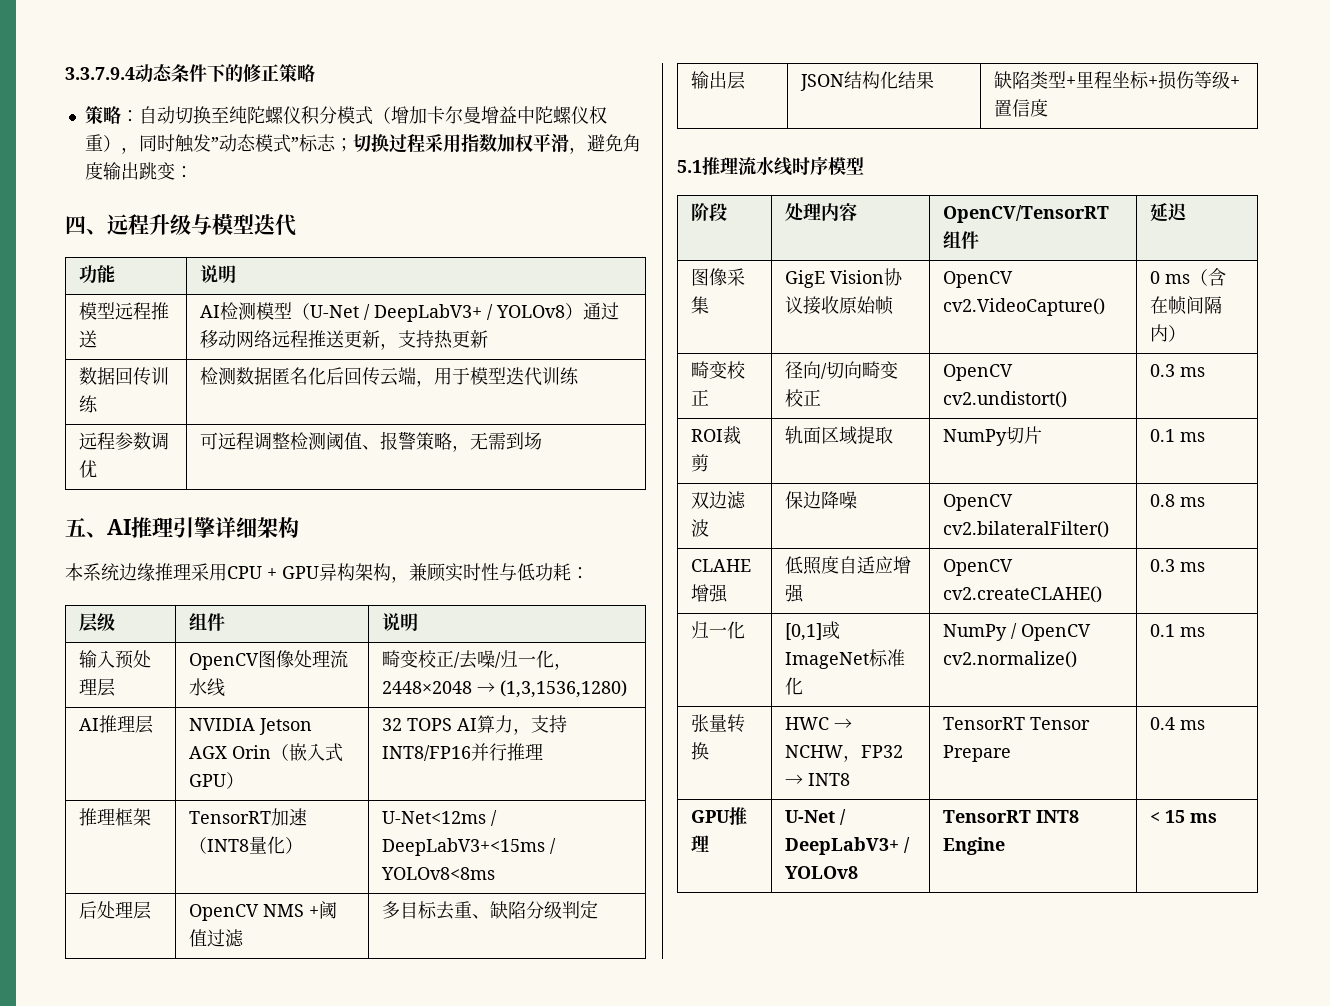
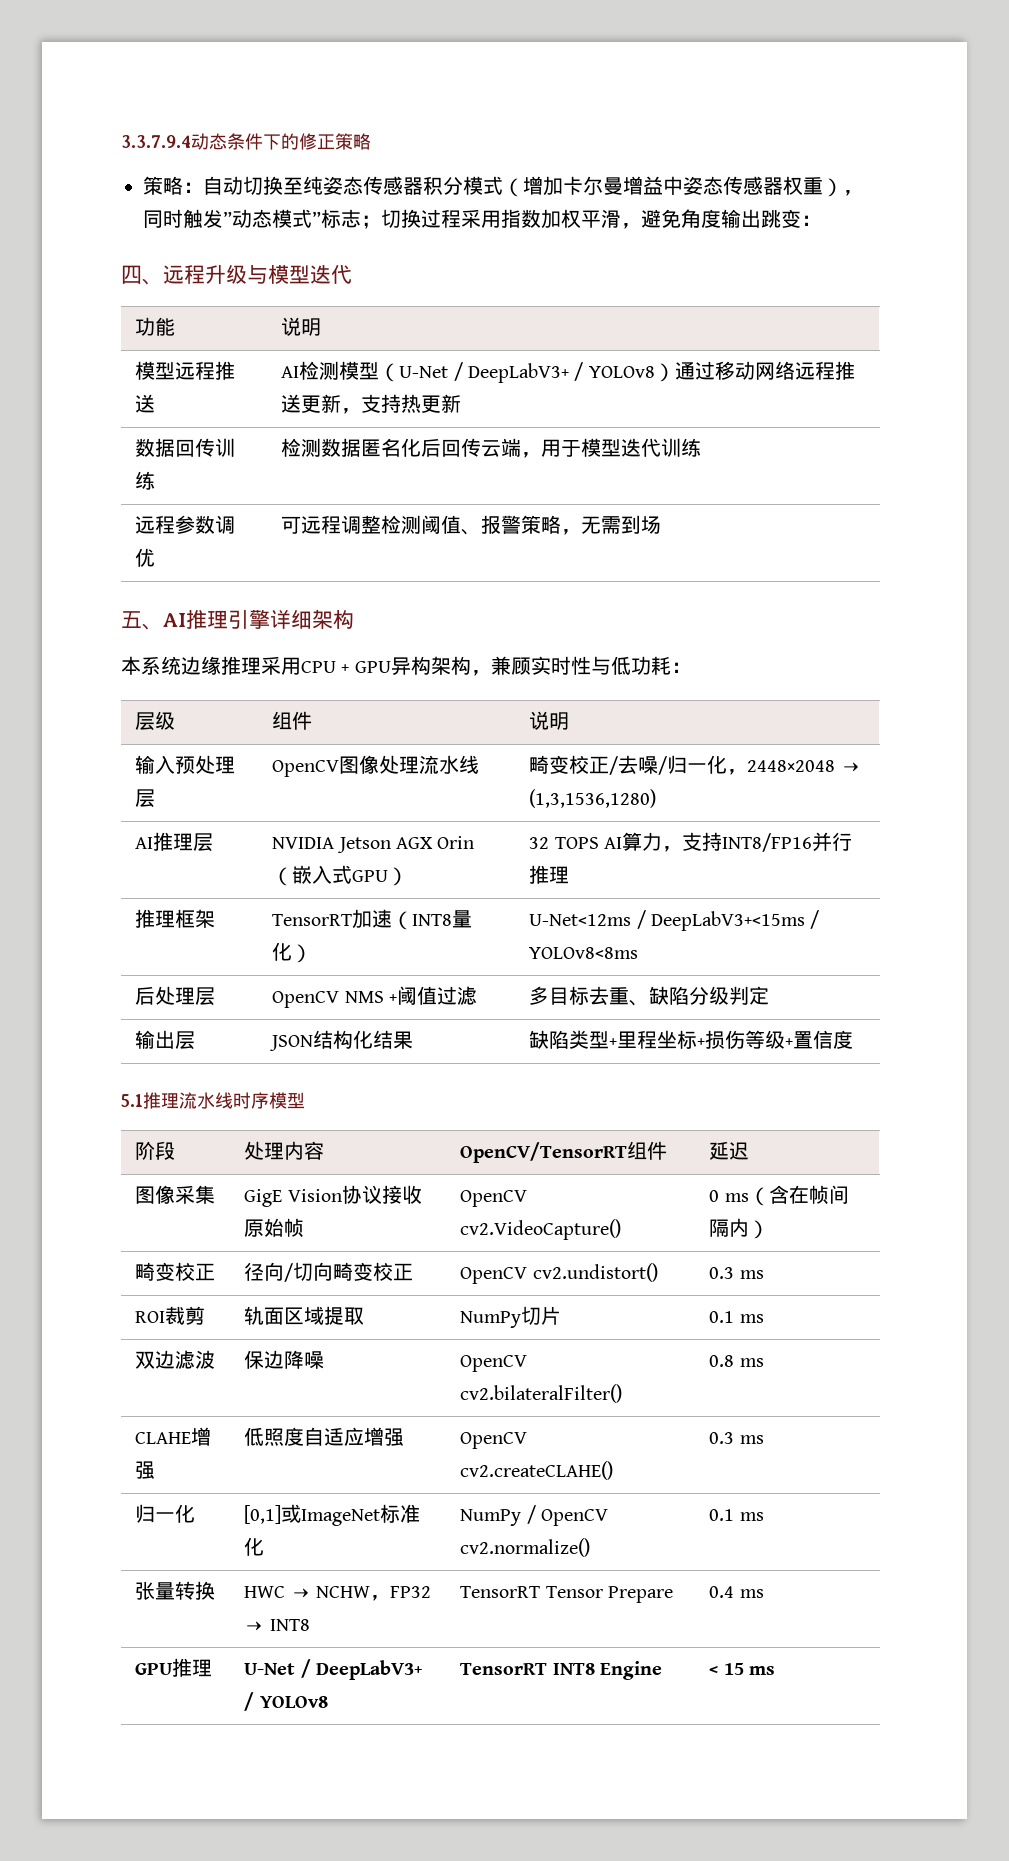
[246,106,301,124] 陀螺仪 -> [323,176,423,195] 姿态传感器
[534,106,589,124] 陀螺仪 -> [683,176,783,195] 姿态传感器

